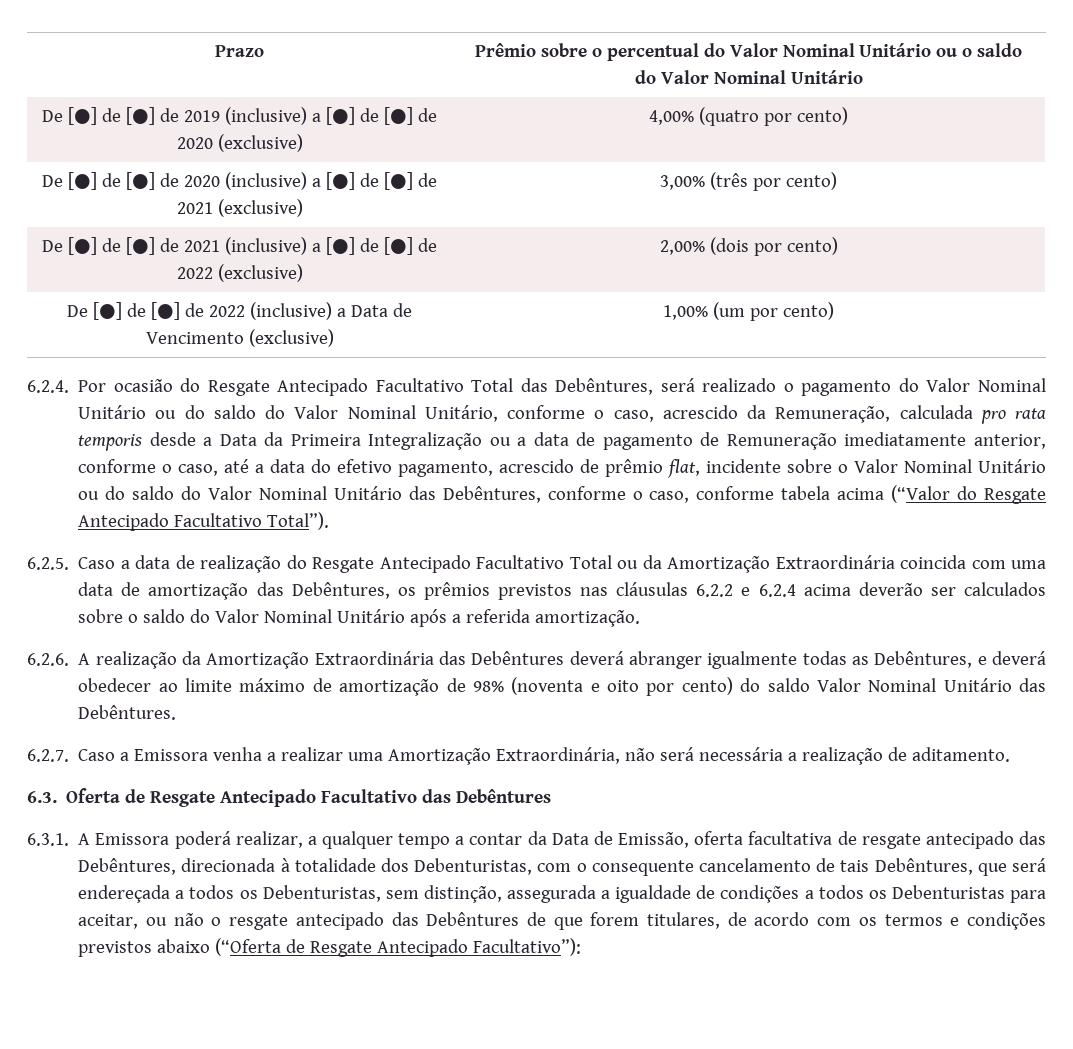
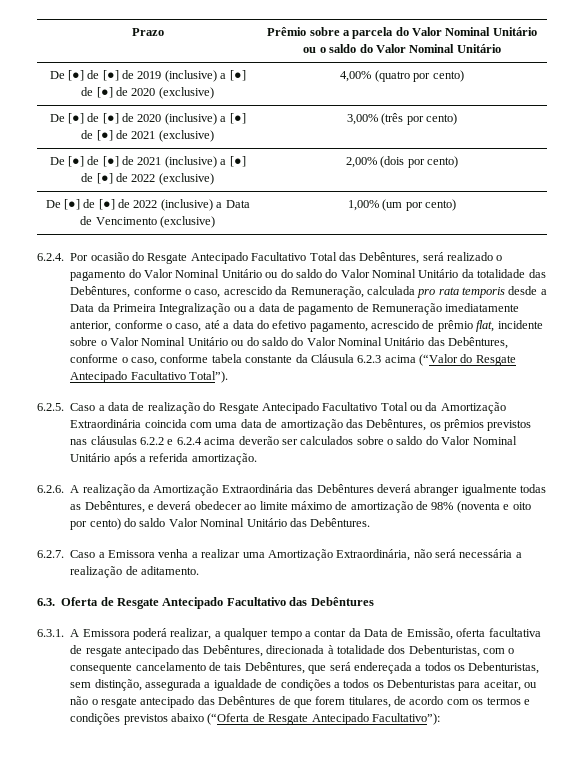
[591,43,699,61] o percentual -> [342,27,394,39] a parcela
[424,405,498,422] Unitário, -> [418,269,546,278] [70,286,131,298] Unitário da totalidade das Debêntures,
(831, 493) none -> [245,354,382,363] constante da Cláusula 6.2.3

